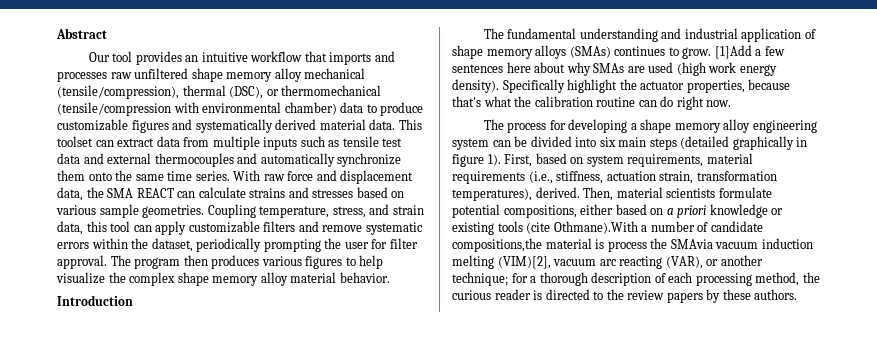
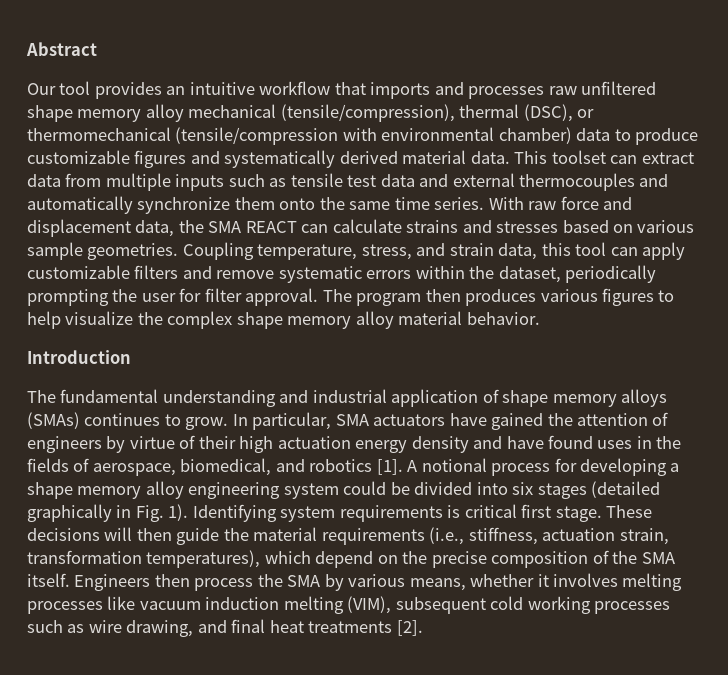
[714,45,785,59] [452,62,777,76] [452,79,791,93] [452,96,732,110] [483,119,504,130] [1]Add a few sentences here about why SMAs are used (high work energy density). Specifically highlight the actuator properties, because that's what the calibration routine can do right now. // The -> [232,412,669,430] [27,435,682,453] [27,458,487,476] In particular, SMA actuators have gained the attention of engineers by virtue of their high actuation energy density and have found uses in the fields of aerospace, biomedical, and robotics [1]. A notional
[492,140,511,147] can -> [343,481,387,495] could
[618,137,677,150] main steps -> [537,483,587,499] stages
[452,153,704,167] figure 1). First, based on system requirements, -> [135,504,653,522] [27,527,249,545] Fig. 1). Identifying system requirements is critical first stage. These decisions will then guide the
[535,187,772,201] [452,204,784,218] [452,221,763,235] [452,238,813,252] [452,255,763,269] [452,272,820,286] [452,289,798,303] derived. Then, material scientists formulate potential compositions, either based on a priori knowledge or existing tools (cite Othmane).With a number of candidate compositions,the material is process the SMAvia vacuum induction melting (VIM)[2], vacuum arc reacting (VAR), or another technique; for a thorough description of each processing method, the curious reader is directed to the review papers by these authors. -> [264,550,675,568] [27,573,683,591] [27,596,671,614] [27,619,423,637] which depend on the precise composition of the SMA itself. Engineers then process the SMA by various means, whether it involves melting processes like vacuum induction melting (VIM), subsequent cold working processes such as wire drawing, and final heat treatments [2].

